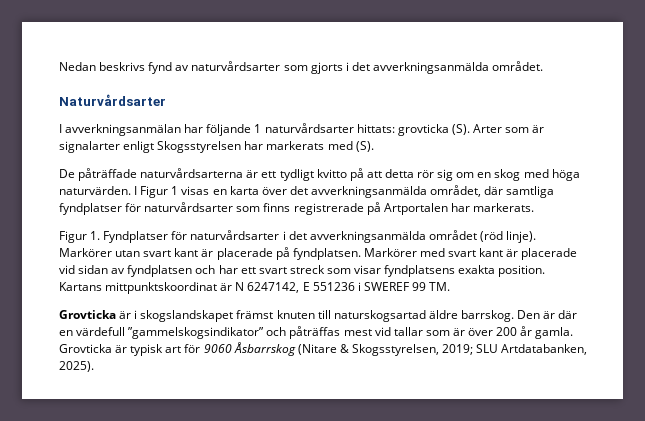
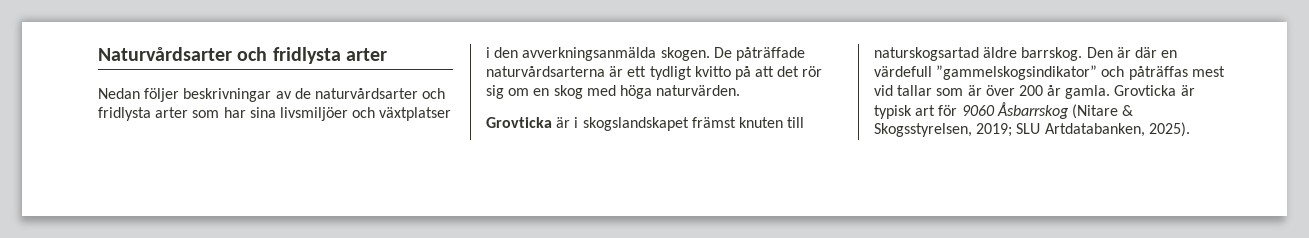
[59,61,544,74] [59,94,166,106] [59,123,545,136] [59,141,374,153] Nedan beskrivs fynd av naturvårdsarter som gjorts i det avverkningsanmälda området. // Naturvårdsarter // I avverkningsanmälan har följande 1 naturvårdsarter hittats: grovticka (S). Arter som är signalarter enligt Skogsstyrelsen har markerats med (S). // -> [98,47,387,64] [98,88,446,102] [98,107,452,121] [486,47,710,61] Naturvårdsarter och fridlysta arter // Nedan följer beskrivningar av de naturvårdsarter och fridlysta arter som har sina livsmiljöer och växtplatser i den avverkningsanmälda skogen.
[384,169,414,178] detta -> [777,66,800,77] det
[134,185,555,198] [59,202,534,215] [59,230,537,243] [59,247,578,260] [59,265,546,277] [59,282,451,294] I Figur 1 visas en karta över det avverkningsanmälda området, där samtliga fyndplatser för naturvårdsarter som finns registrerade på Artportalen har markerats. // Figur 1. Fyndplatser för naturvårdsarter i det avverkningsanmälda området (röd linje). Markörer utan svart kant är placerade på fyndplatsen. Markörer med svart kant är placerade vid sidan av fyndplatsen och har ett svart streck som visar fyndplatsens exakta position. Kartans mittpunktskoordinat är N 6247142, E 551236 i SWEREF 99 TM. -> (741, 90) none

